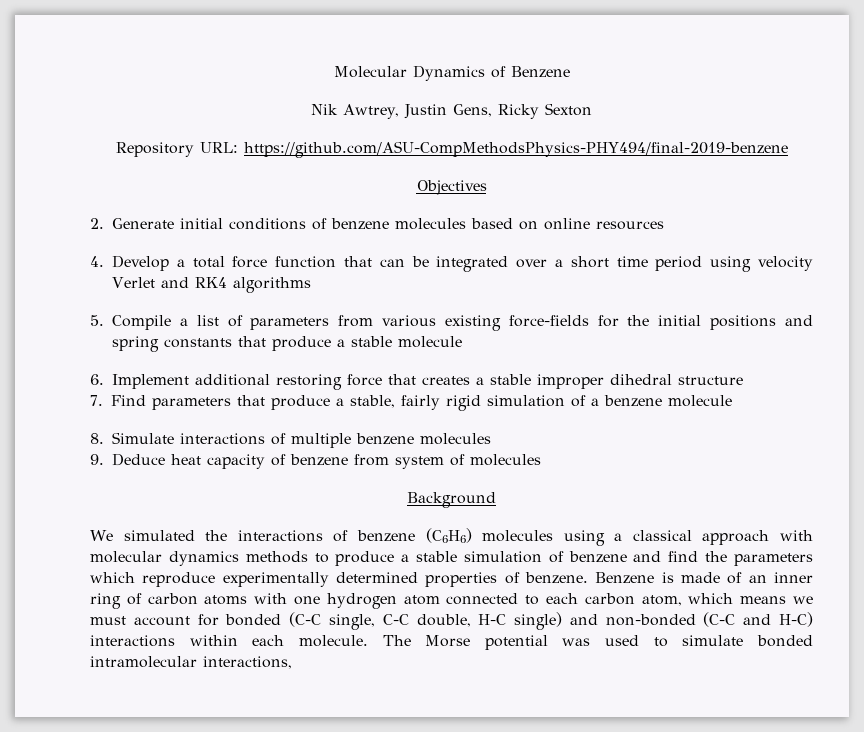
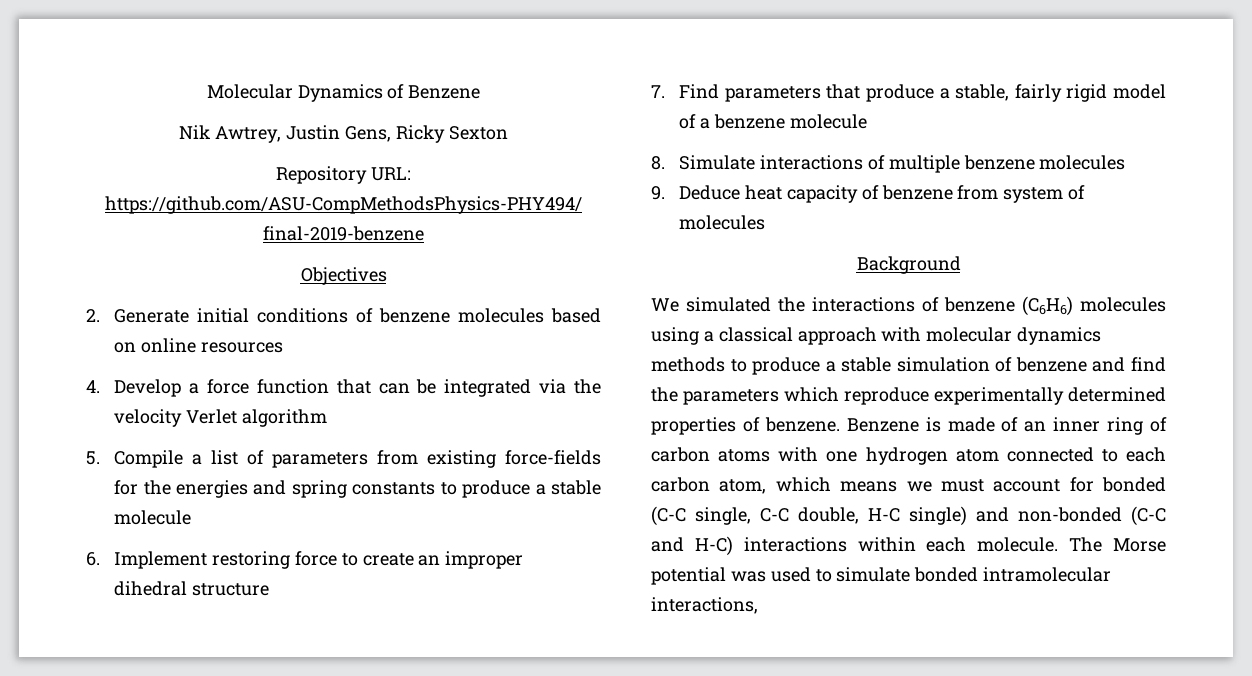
[192,256,225,268] total -> (200, 388) none
[516,256,813,272] [112,277,311,293] over a short time period using velocity Verlet and RK4 algorithms -> [539,379,601,394] [114,409,327,427] via the velocity Verlet algorithm
[382,315,437,327] various -> (419, 457) none
[658,315,777,330] initial positions -> [176,480,249,498] energies
[238,336,266,347] that -> [440,482,457,495] to
[195,374,270,386] additional -> (208, 560) none
[388,374,531,385] that creates a stable -> [341,553,441,566] to create an
[487,395,565,407] simulation -> [1113,84,1166,99] model

